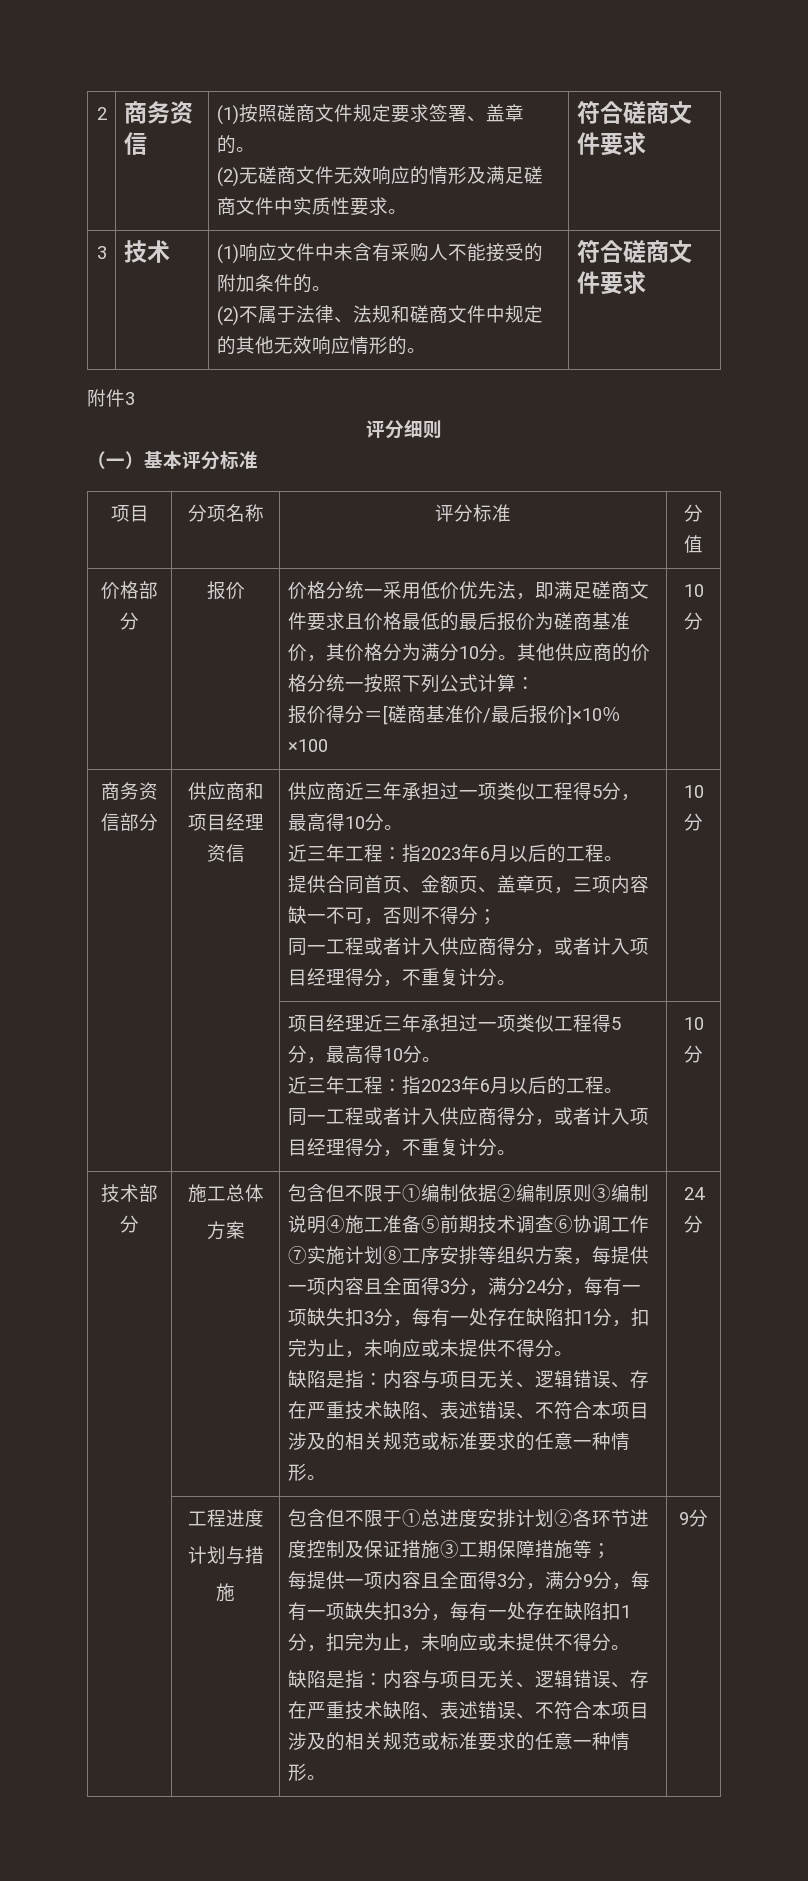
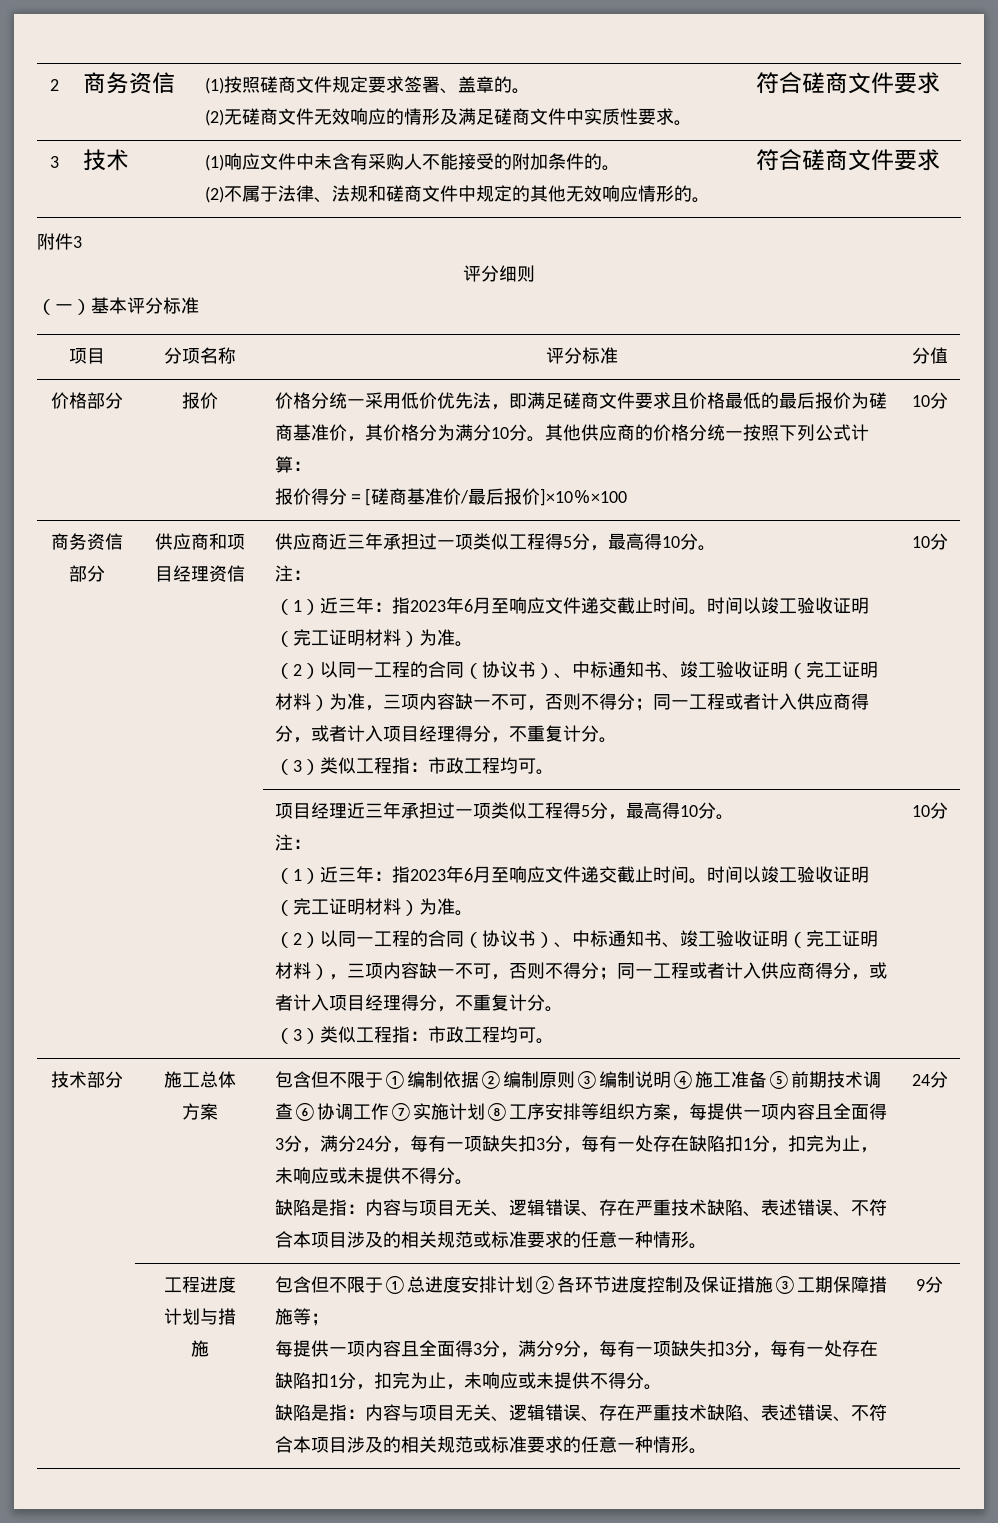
[287,844,623,863] [287,875,649,894] [287,906,497,925] 近三年工程：指2023年6月以后的工程。 // 提供合同首页、金额页、盖章页，三项内容缺一不可，否则不得分； // -> [275,565,312,582] [275,597,870,615] [275,629,474,647] [275,661,879,679] [275,693,654,711] 注： // （1）近三年：指2023年6月至响应文件递交截止时间。时间以竣工验收证明（完工证明材料）为准。 // （2）以同一工程的合同（协议书）、中标通知书、竣工验收证明（完工证明材料）为准，三项内容缺一不可，否则不得分；
(516, 982) none -> [275,757,555,775] // （3）类似工程指：市政工程均可。
[287,1076,623,1095] 近三年工程：指2023年6月以后的工程。 // -> [275,834,312,851] [275,866,870,884] [275,898,474,916] [275,930,879,948] [275,962,618,980] 注： // （1）近三年：指2023年6月至响应文件递交截止时间。时间以竣工验收证明（完工证明材料）为准。 // （2）以同一工程的合同（协议书）、中标通知书、竣工验收证明（完工证明材料），三项内容缺一不可，否则不得分；
(516, 1152) none -> [275,1026,555,1044] // （3）类似工程指：市政工程均可。

